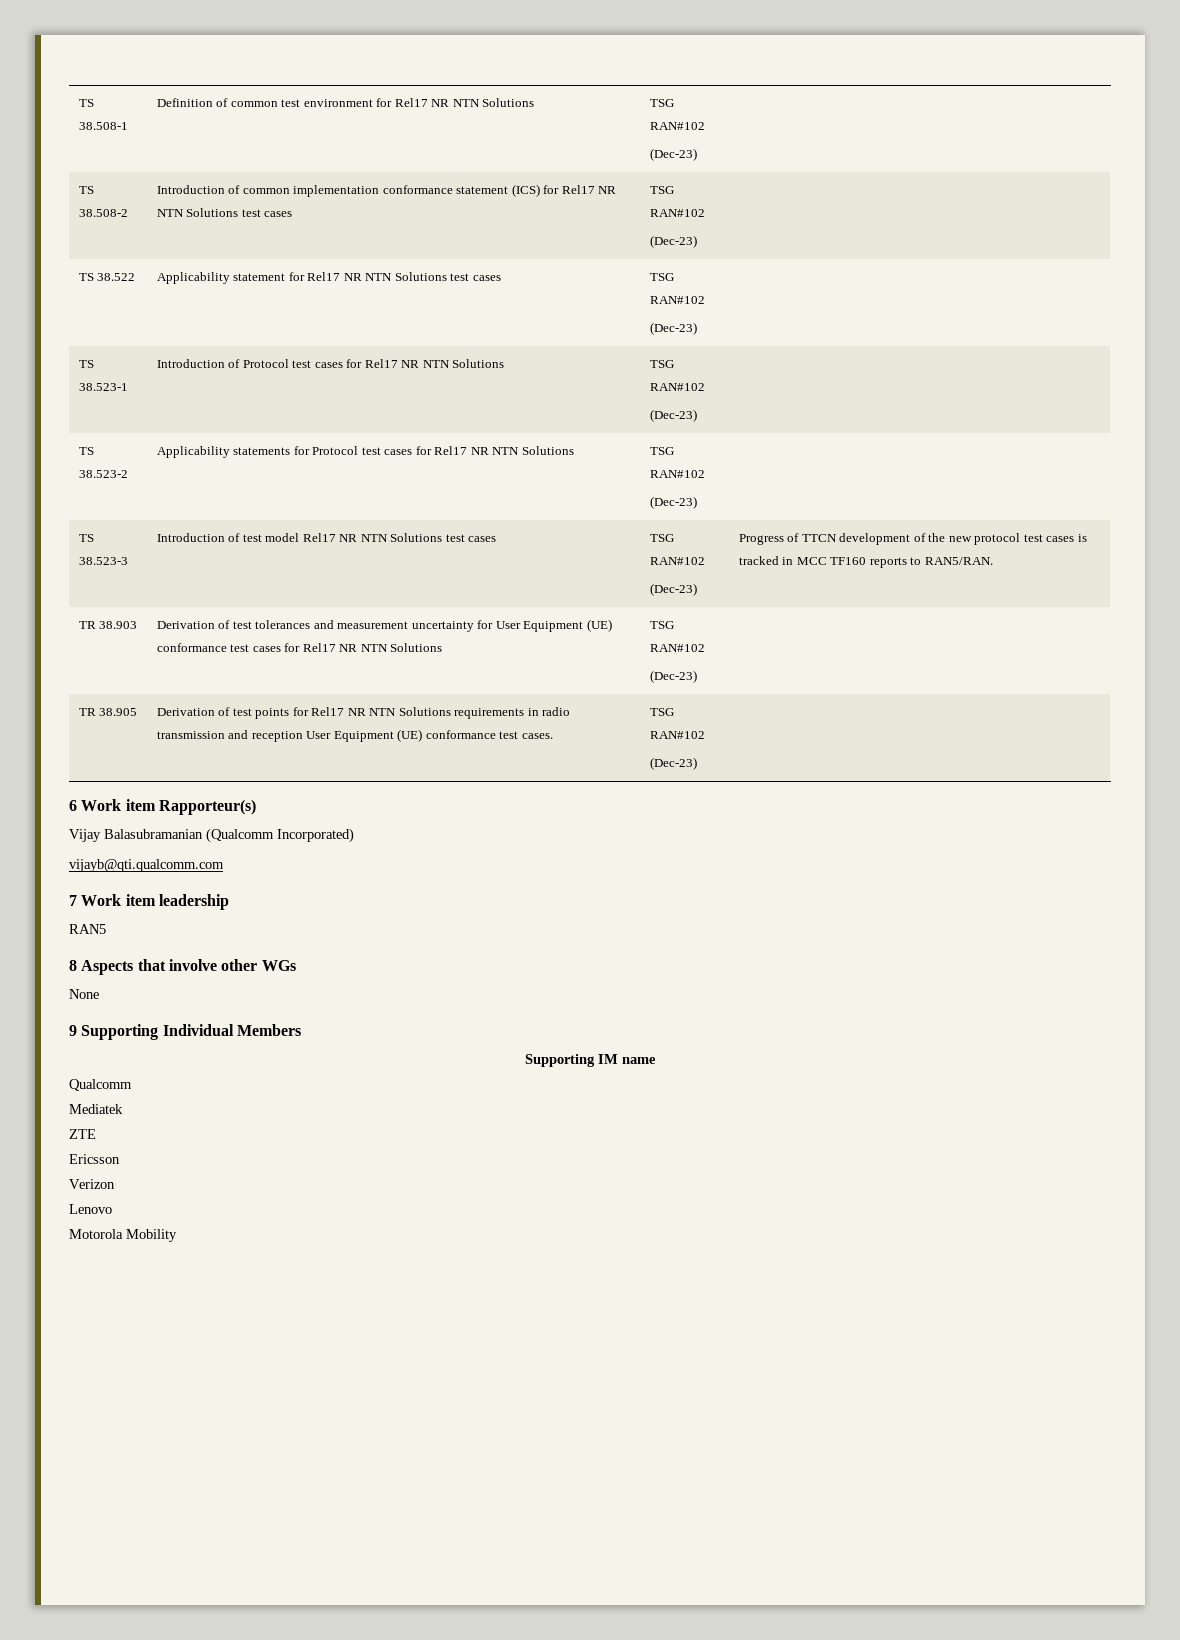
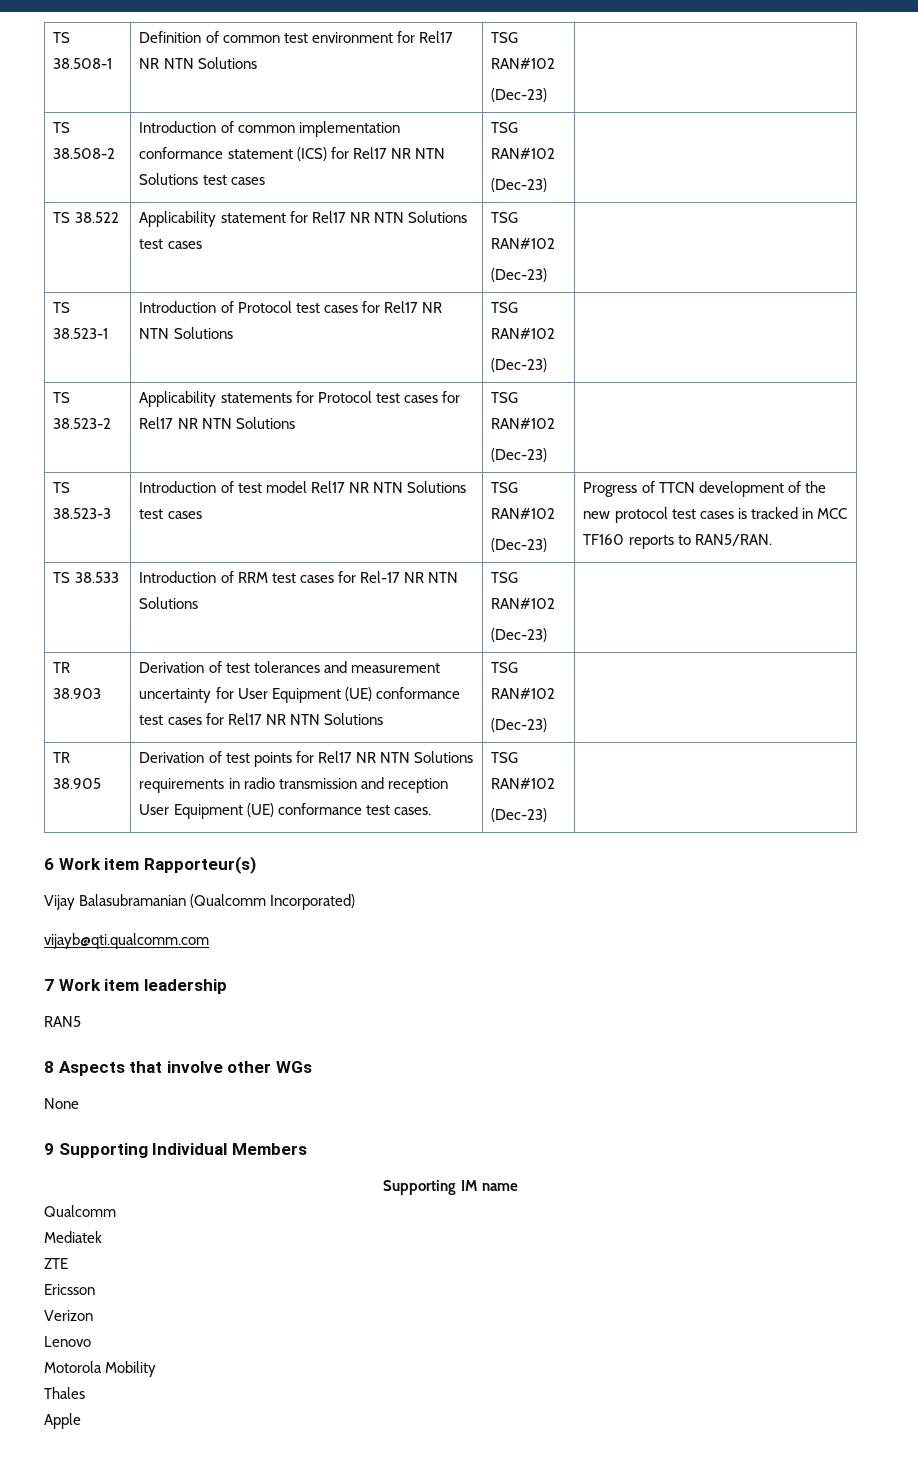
(993, 561) none -> [53,572,119,583] [139,571,458,583] [139,597,199,609] [491,572,519,583] [491,598,556,609] [491,628,548,642] // TS 38.533 | Introduction of RRM test cases for Rel-17 NR NTN Solutions | TSG RAN#102 // (Dec-23) |
(177, 1235) none -> [44,1387,85,1399] [44,1413,81,1429] // Thales // Apple

